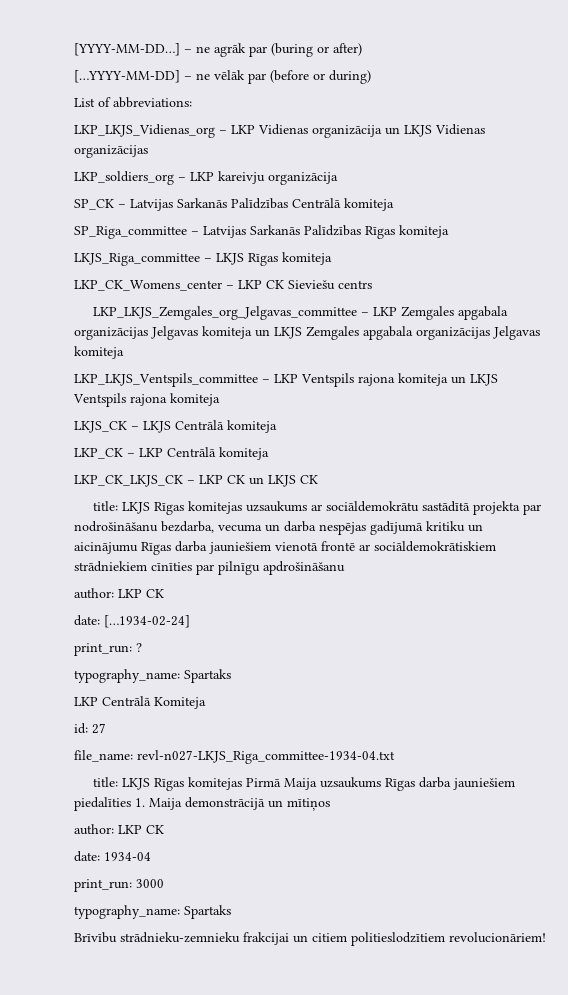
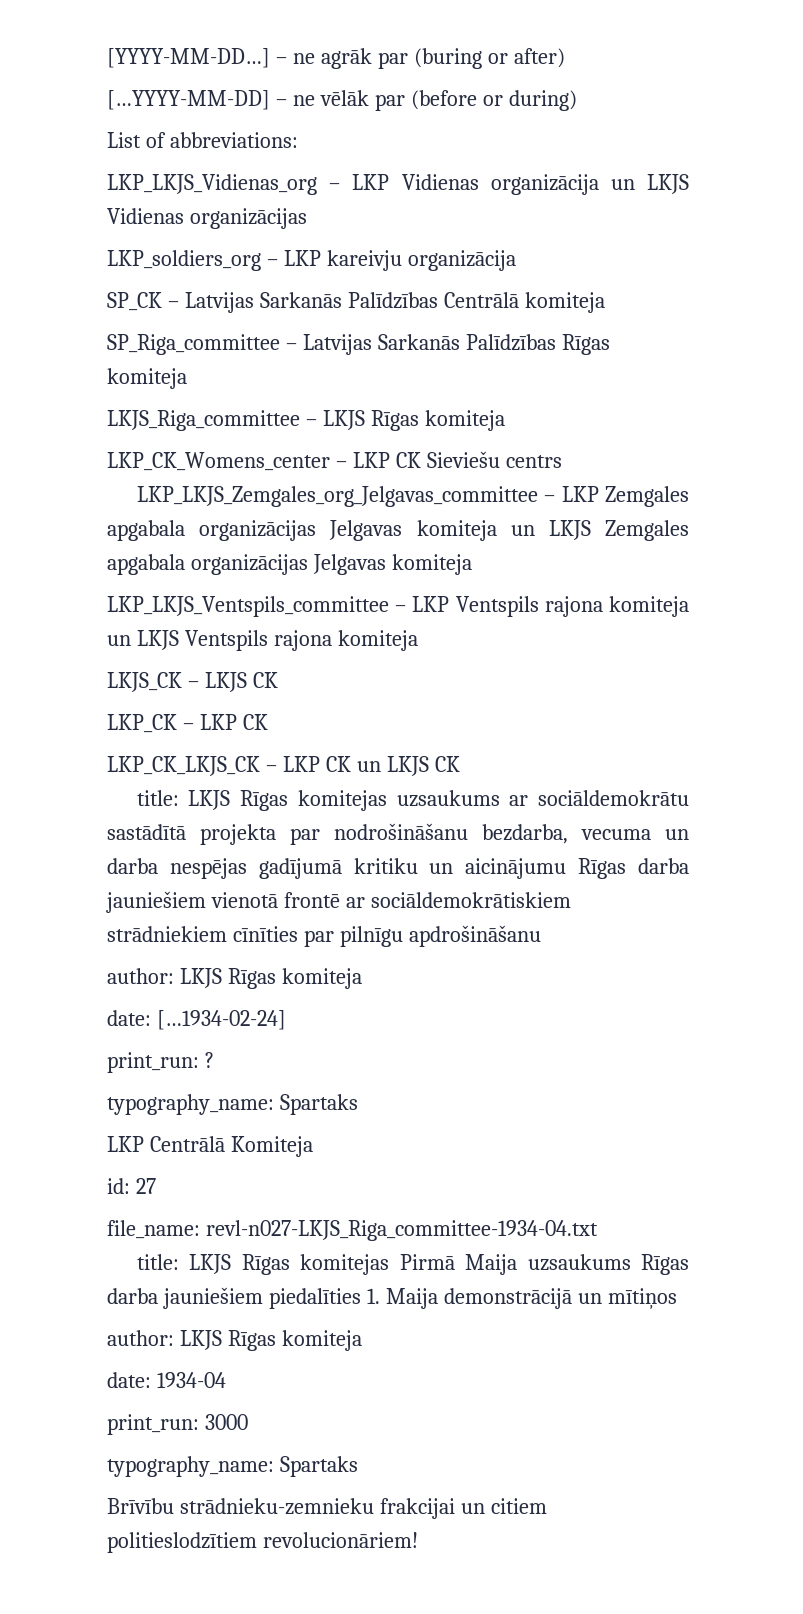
[175,420,277,433] Centrālā komiteja -> [252,672,278,688] CK
[167,447,269,460] Centrālā komiteja -> [242,714,268,730] CK
[118,589,164,598] LKP CK -> [179,968,362,989] LKJS Rīgas komiteja
[118,825,164,834] LKP CK -> [179,1330,362,1351] LKJS Rīgas komiteja

